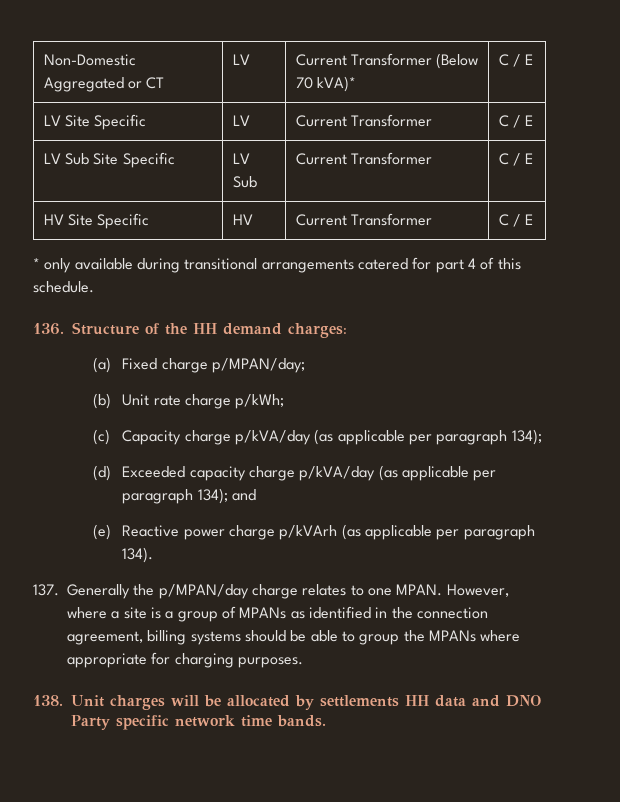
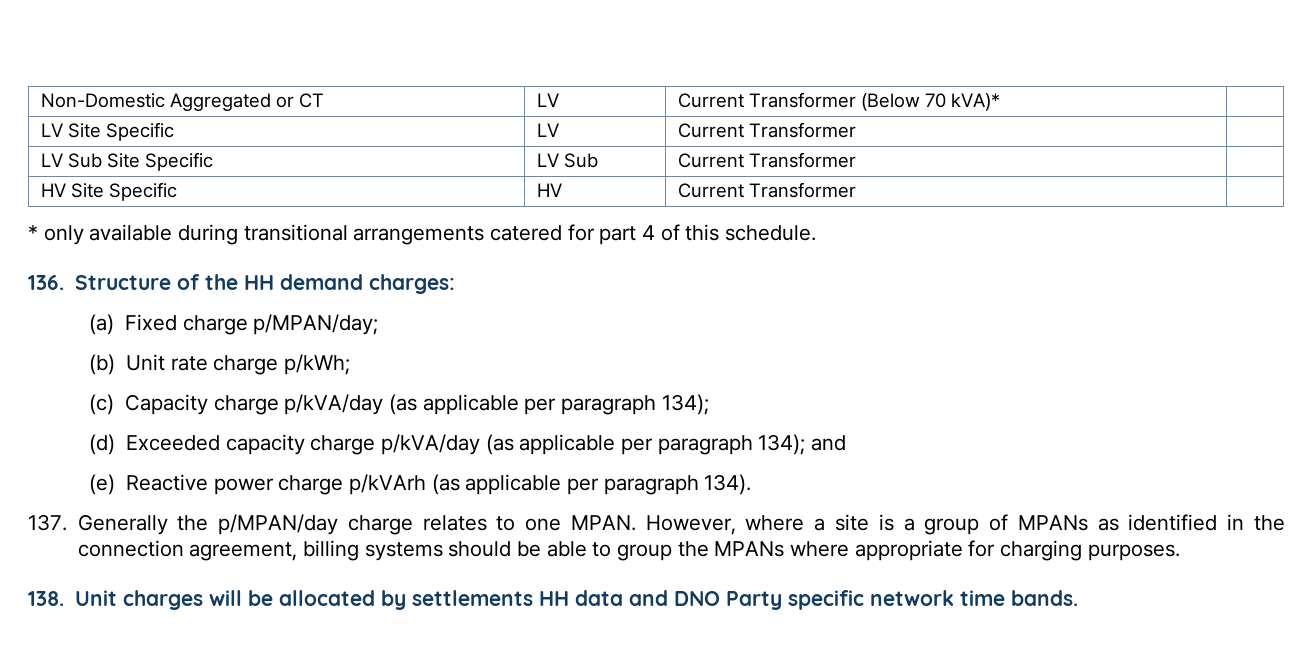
[498,54,534,67] C / E -> (1001, 102) none
[498,115,534,128] C / E -> (856, 130) none
[498,153,534,166] C / E -> (856, 160) none
[498,214,534,227] C / E -> (856, 190) none

